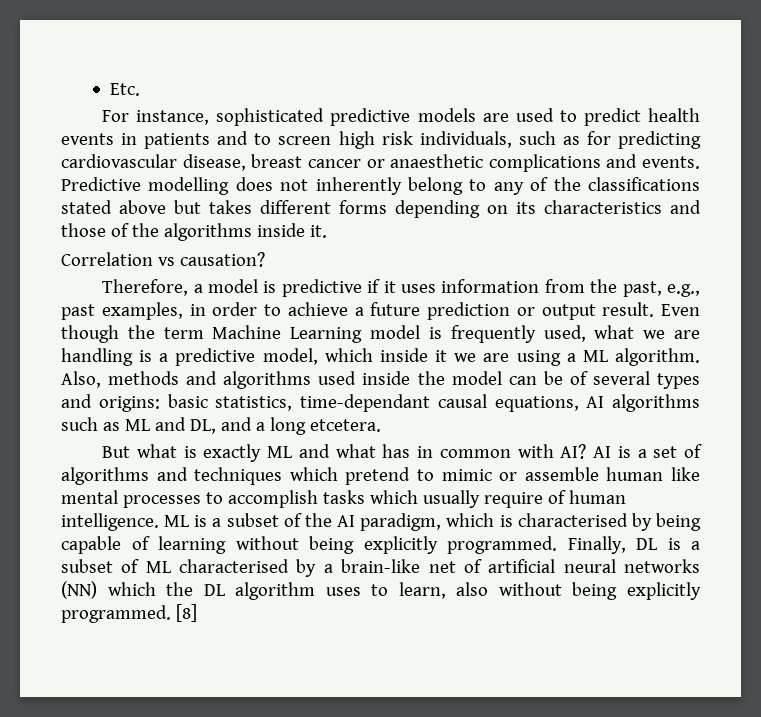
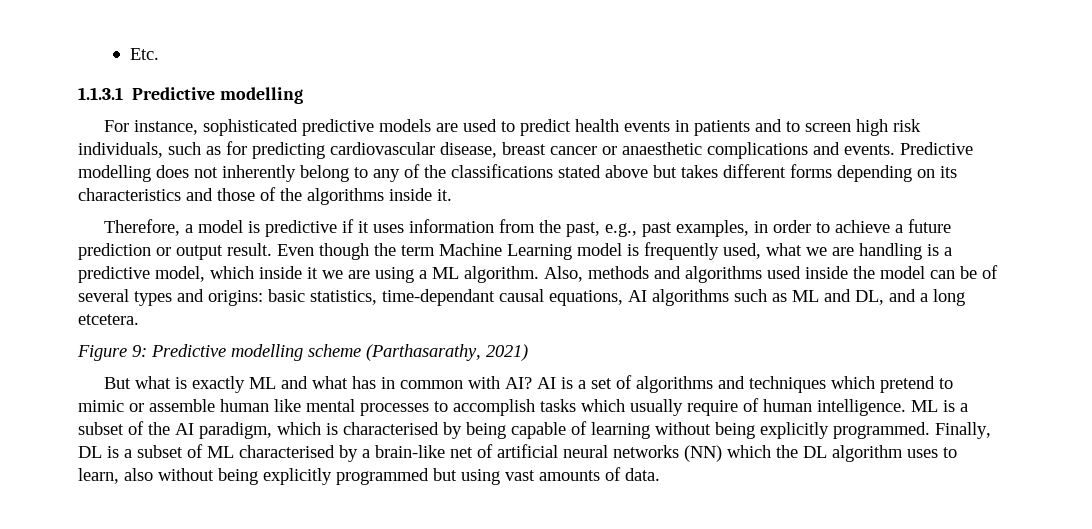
(140, 89) none -> [78,87,303,104] // 1.1.3.1 Predictive modelling
[61,252,265,267] // Correlation vs causation? -> (452, 195) none
(381, 425) none -> [77,344,528,361] // Figure 9: Predictive modelling scheme (Parthasarathy, 2021)
[61,604,197,623] programmed. [8] -> [336,467,660,485] programmed but using vast amounts of data.

